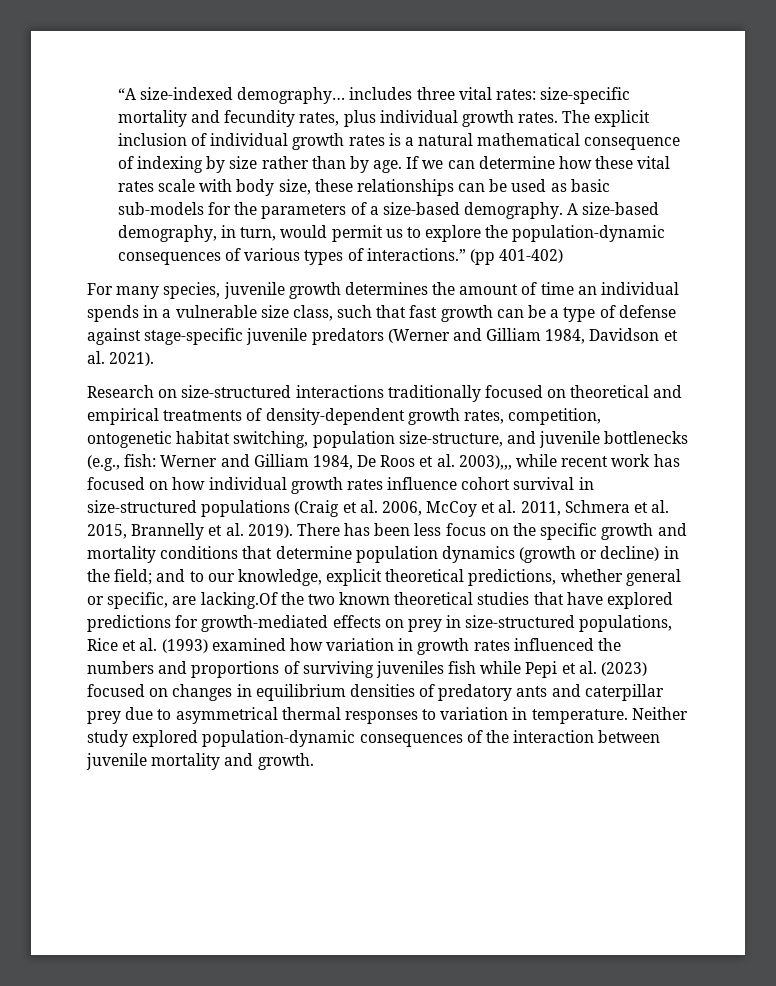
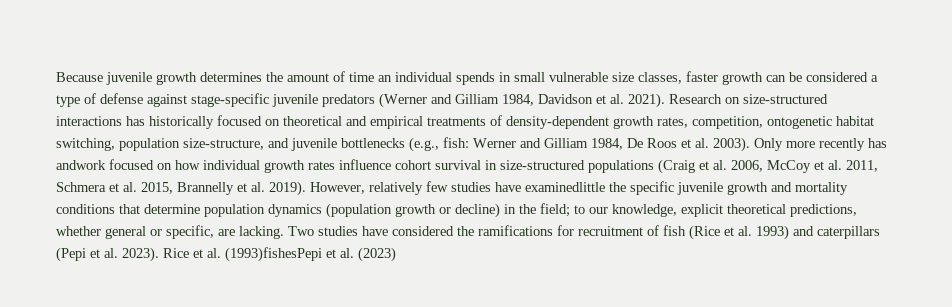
[117,87,631,104] [117,110,651,127] [117,133,681,150] [117,156,671,173] [117,179,610,196] [117,202,660,219] [117,225,666,242] [117,248,564,265] [87,282,221,299] “A size-indexed demography… includes three vital rates: size-specific mortality and fecundity rates, plus individual growth rates. The explicit inclusion of individual growth rates is a natural mathematical consequence of indexing by size rather than by age. If we can determine how these vital rates scale with body size, these relationships can be used as basic sub-models for the parameters of a size-based demography. A size-based demography, in turn, would permit us to explore the population-dynamic consequences of various types of interactions.” (pp 401-402) // For many species, -> [56,72,103,82] Because
[162,309,172,318] a -> [514,72,545,82] small
[292,305,438,321] class, such that fast -> [638,71,718,84] classes, faster
(547, 311) none -> [806,72,868,82] considered
(155, 359) // -> (665, 100) none
[387,385,481,402] traditionally -> [126,116,214,129] has historically
[458,454,680,470] 2003),,, while recent work has -> [713,137,887,152] [56,160,106,170] 2003). Only more recently has andwork
[296,523,509,536] There has been less focus on -> [310,181,605,195] However, relatively few studies have examinedlittle
(598, 531) none -> [677,182,723,195] juvenile
[519,546,577,563] (growth -> [326,203,436,218] (population growth
[156,569,186,582] and -> (570, 210) none
[200,592,674,609] [87,615,673,632] [87,638,622,655] [87,661,648,678] [87,684,664,701] [87,707,688,724] [87,730,661,747] [86,753,314,770] lacking.Of the two known theoretical studies that have explored predictions for growth-mediated effects on prey in size-structured populations, Rice et al. (1993) examined how variation in growth rates influenced the numbers and proportions of surviving juveniles fish while Pepi et al. (2023) focused on changes in equilibrium densities of predatory ants and caterpillar prey due to asymmetrical thermal responses to variation in temperature. Neither study explored population-dynamic consequences of the interaction between juvenile mortality and growth. -> [239,225,880,240] [56,247,396,262] lacking. Two studies have considered the ramifications for recruitment of fish (Rice et al. 1993) and caterpillars (Pepi et al. 2023). Rice et al. (1993)fishesPepi et al. (2023)

